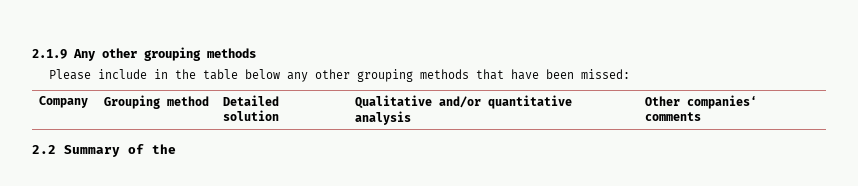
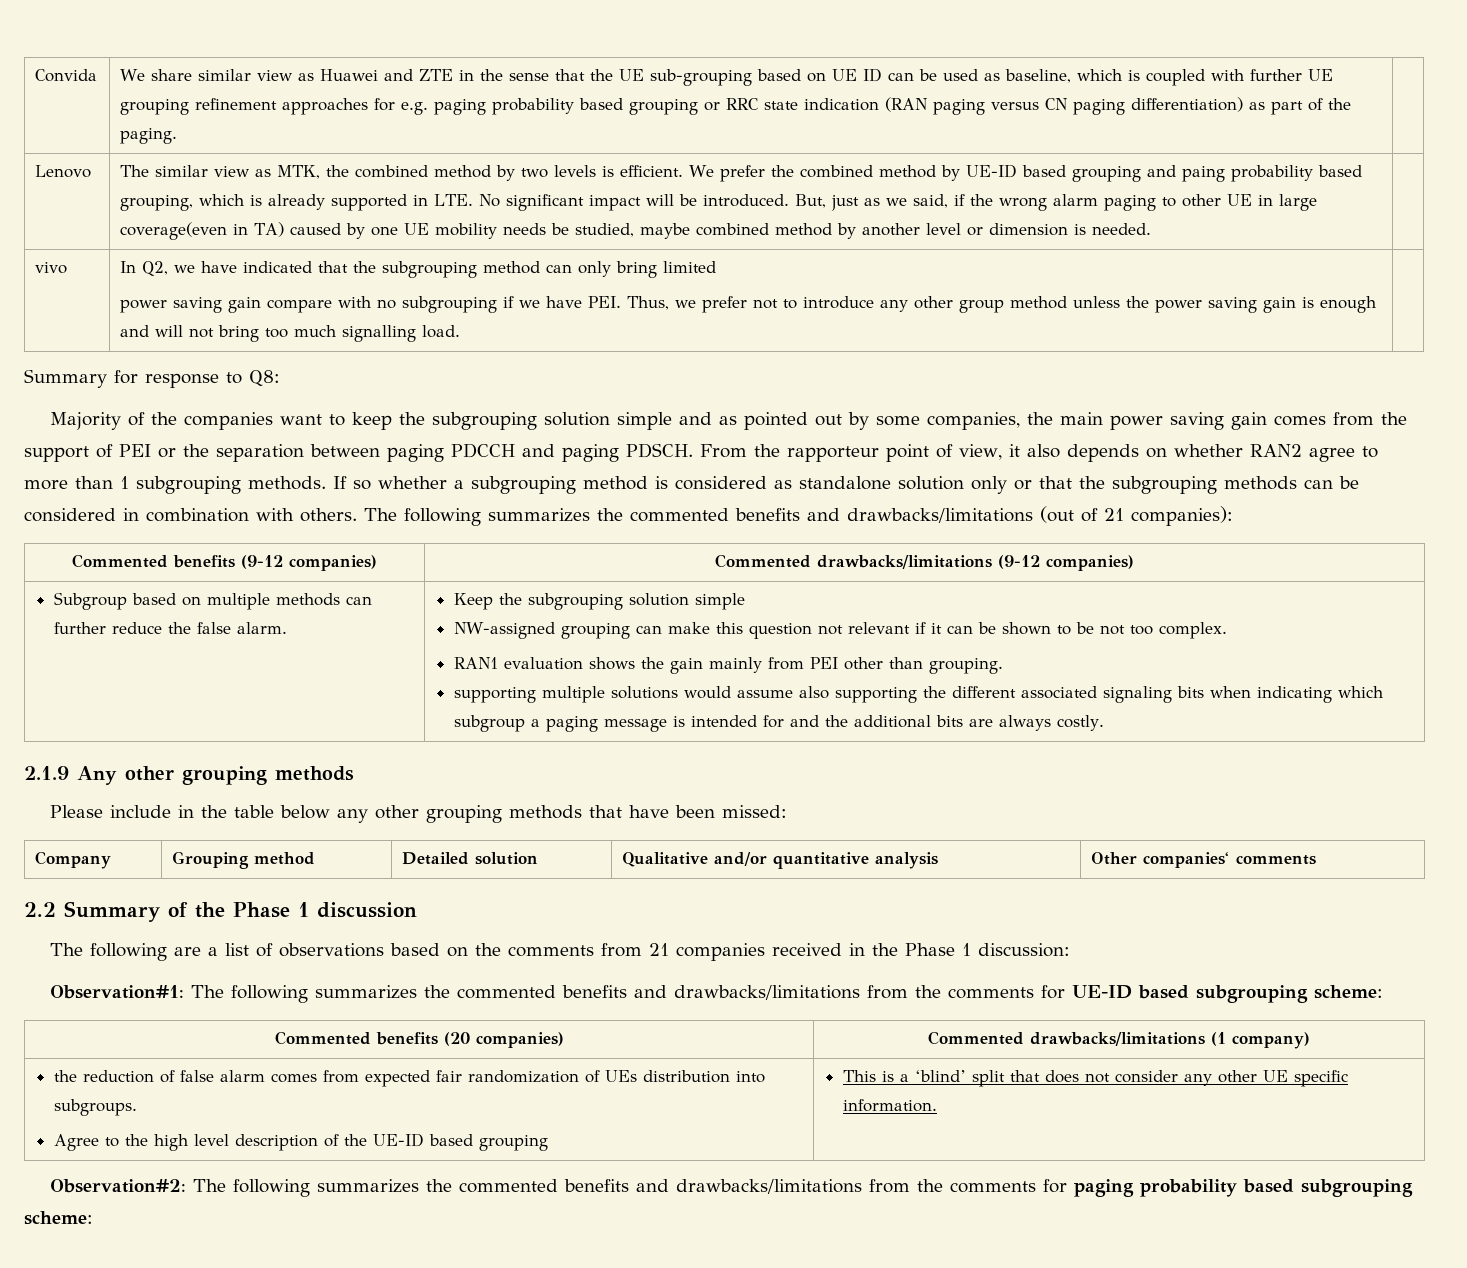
(32, 54) none -> [35,69,98,82] [120,68,1334,86] [120,97,1352,115] [120,128,178,144] [35,165,92,178] [120,164,1363,182] [120,194,1318,211] [120,222,1152,240] [35,262,68,274] [120,261,717,278] [120,296,1377,313] [120,325,461,342] [24,369,280,388] [49,412,1407,430] [24,443,1378,462] [24,476,1359,494] [24,506,1233,526] [72,554,377,571] [715,554,1134,571] [53,592,372,610] [53,622,287,634] [453,593,745,610] [453,622,1227,639] [453,657,1003,674] [453,686,1383,703] [453,715,1104,732] Convida | We share similar view as Huawei and ZTE in the sense that the UE sub-grouping based on UE ID can be used as baseline, which is coupled with further UE grouping refinement approaches for e.g. paging probability based grouping or RRC state indication (RAN paging versus CN paging differentiation) as part of the paging. | // Lenovo | The similar view as MTK, the combined method by two levels is efficient. We prefer the combined method by UE-ID based grouping and paing probability based grouping, which is already supported in LTE. No significant impact will be introduced. But, just as we said, if the wrong alarm paging to other UE in large coverage(even in TA) caused by one UE mobility needs be studied, maybe combined method by another level or dimension is needed. | // vivo | In Q2, we have indicated that the subgrouping method can only bring limited // power saving gain compare with no subgrouping if we have PEI. Thus, we prefer not to introduce any other group method unless the power saving gain is enough and will not bring too much signalling load. | // Summary for response to Q8: // Majority of the companies want to keep the subgrouping solution simple and as pointed out by some companies, the main power saving gain comes from the support of PEI or the separation between paging PDCCH and paging PDSCH. From the rapporteur point of view, it also depends on whether RAN2 agree to more than 1 subgrouping methods. If so whether a subgrouping method is considered as standalone solution only or that the subgrouping methods can be considered in combination with others. The following summarizes the commented benefits and drawbacks/limitations (out of 21 companies): // Commented benefits (9-12 companies) | Commented drawbacks/limitations (9-12 companies) // Subgroup based on multiple methods can further reduce the false alarm. | Keep the subgrouping solution simple // NW-assigned grouping can make this question not relevant if it can be shown to be not too complex. // RAN1 evaluation shows the gain mainly from PEI other than grouping. // supporting multiple solutions would assume also supporting the different associated signaling bits when indicating which subgroup a paging message is intended for and the additional bits are always costly. //
(176, 149) none -> [233,902,417,918] [49,943,1070,961] [49,985,1383,1003] [274,1031,564,1048] [928,1031,1311,1049] [53,1070,765,1087] [53,1099,137,1116] [53,1133,548,1151] [842,1070,1348,1087] [842,1099,937,1112] [49,1179,1413,1197] [24,1211,93,1225] Phase 1 discussion // The following are a list of observations based on the comments from 21 companies received in the Phase 1 discussion: // Observation#1: The following summarizes the commented benefits and drawbacks/limitations from the comments for UE-ID based subgrouping scheme: // Commented benefits (20 companies) | Commented drawbacks/limitations (1 company) // the reduction of false alarm comes from expected fair randomization of UEs distribution into subgroups. // Agree to the high level description of the UE-ID based grouping | This is a ‘blind’ split that does not consider any other UE specific information. // Observation#2: The following summarizes the commented benefits and drawbacks/limitations from the comments for paging probability based subgrouping scheme:

